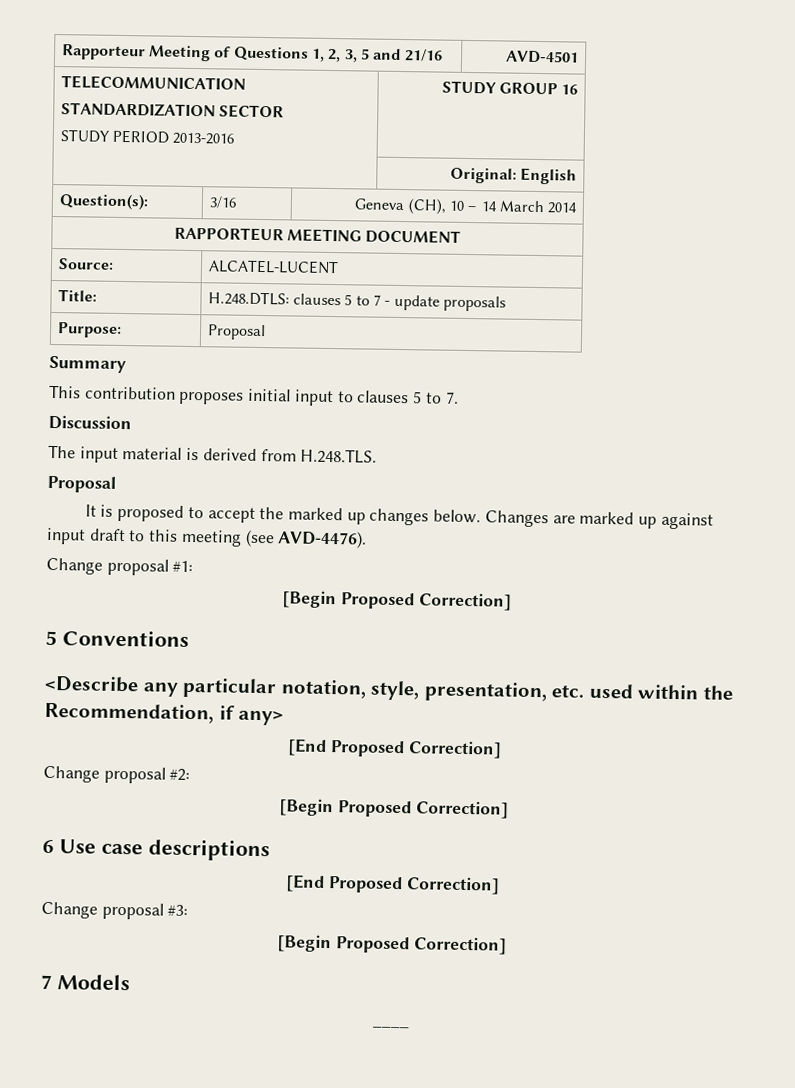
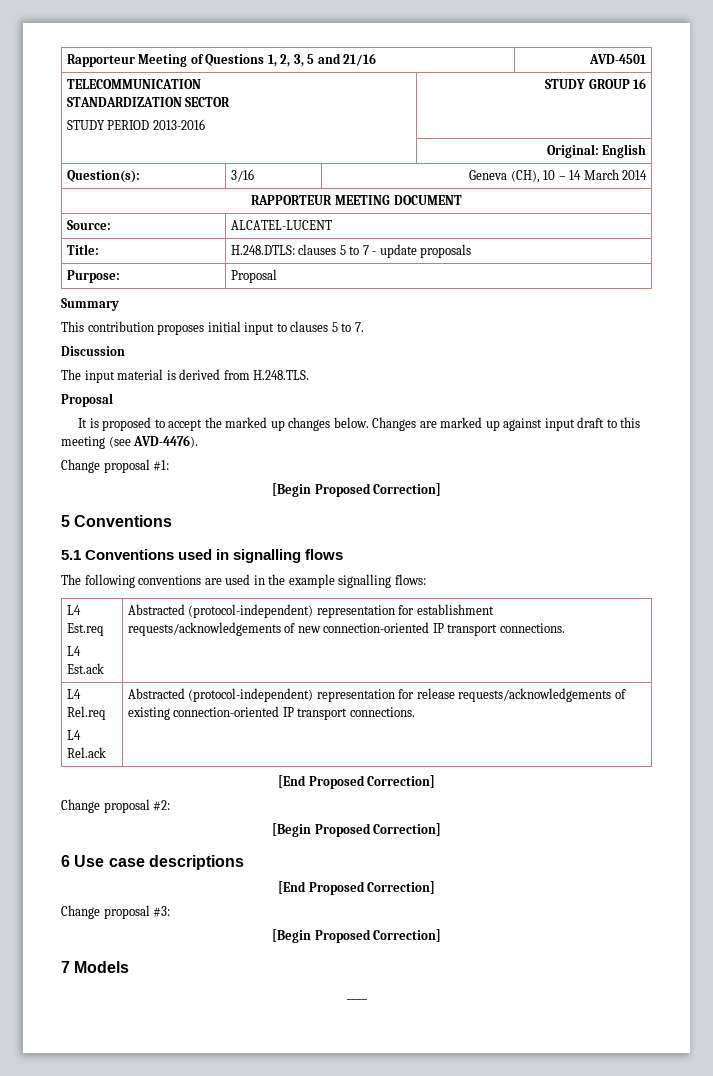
[44,675,733,703] [44,702,285,726] <Describe any particular notation, style, presentation, etc. used within the Recommendation, if any> -> [61,549,344,563] [61,574,426,588] [66,605,81,615] [66,623,104,636] [66,646,81,656] [66,663,104,674] [127,604,494,618] [127,622,565,636] [66,689,81,699] [66,706,106,720] [66,730,81,740] [66,747,106,758] [127,688,626,702] [127,706,415,720] 5.1 Conventions used in signalling flows // The following conventions are used in the example signalling flows: // L4 Est.req // L4 Est.ack | Abstracted (protocol-independent) representation for establishment requests/acknowledgements of new connection-oriented IP transport connections. // L4 Rel.req // L4 Rel.ack | Abstracted (protocol-independent) representation for release requests/acknowledgements of existing connection-oriented IP transport connections.

